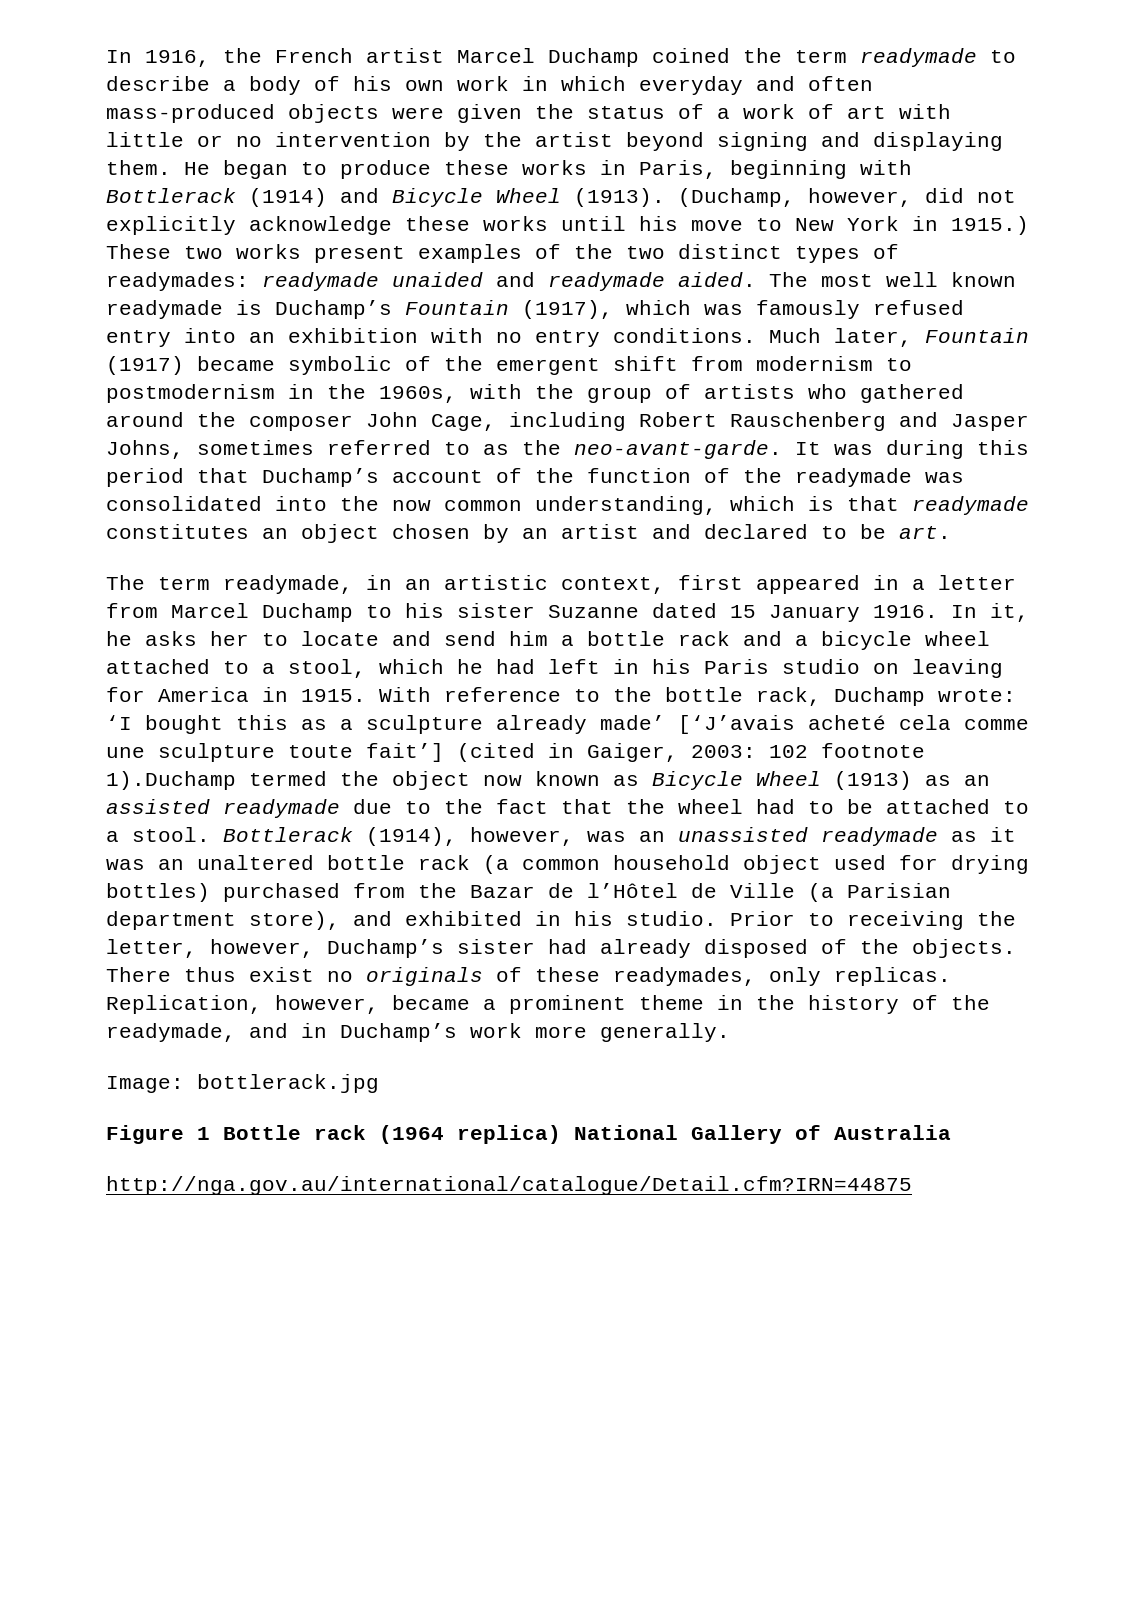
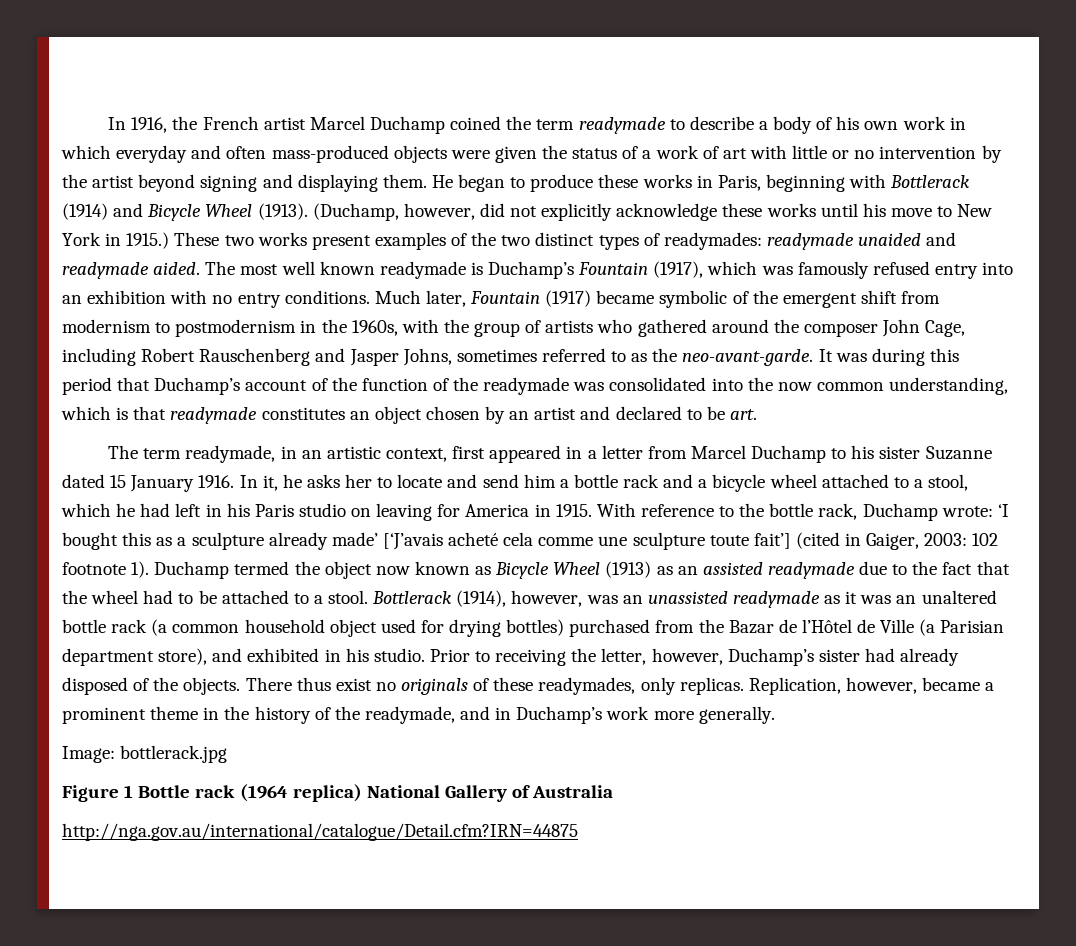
[106,771,236,790] 1).Duchamp -> [131,561,230,579] 1). Duchamp

